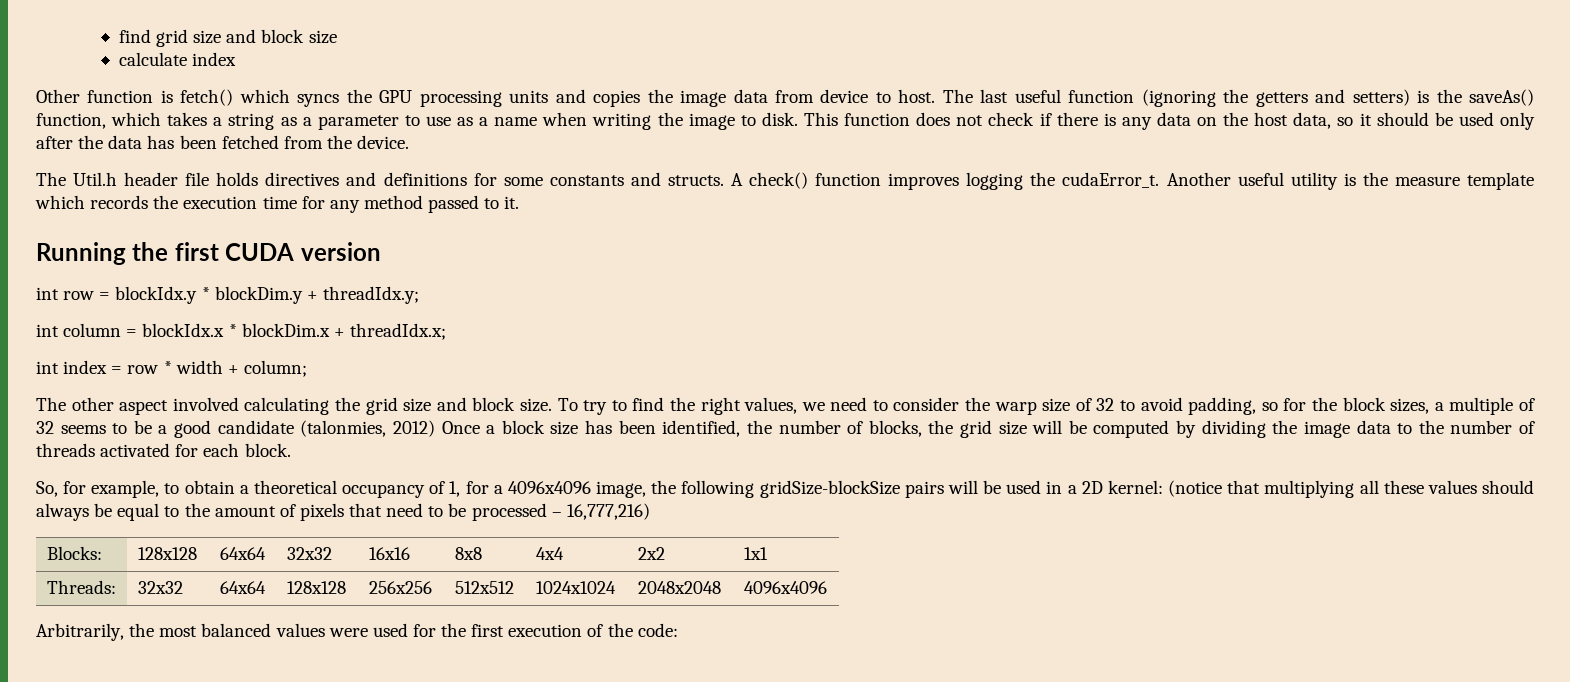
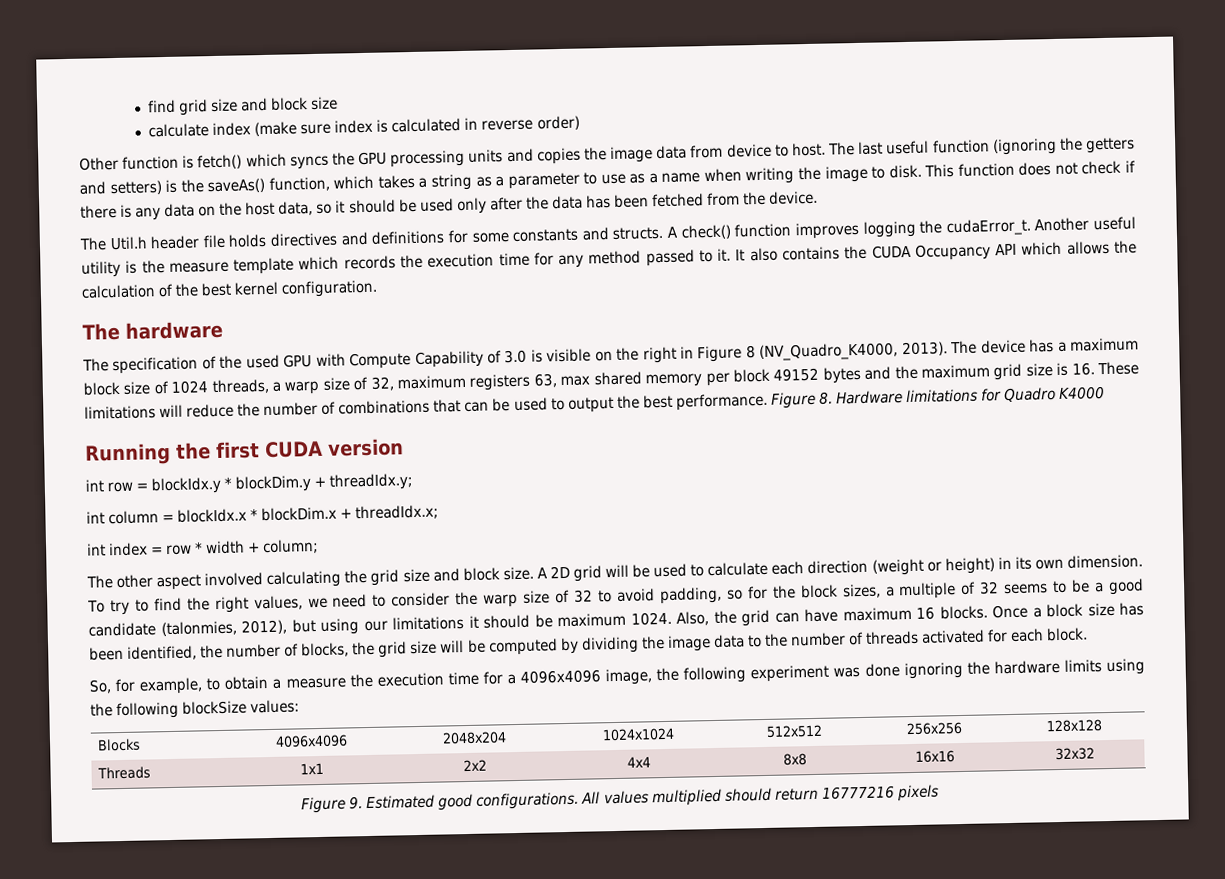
(237, 59) none -> [254,115,580,137] (make sure index is calculated in reverse order)
(520, 202) none -> [735,240,1137,262] [81,279,379,299] [82,320,223,341] [82,337,1139,375] [83,361,1139,396] [84,386,1106,420] It also contains the CUDA Occupancy API which allows the calculation of the best kernel configuration. // The hardware // The specification of the used GPU with Compute Capability of 3.0 is visible on the right in Figure 8 (NV_Quadro_K4000, 2013). The device has a maximum block size of 1024 threads, a warp size of 32, maximum registers 63, max shared memory per block 49152 bytes and the maximum grid size is 16. These limitations will reduce the number of combinations that can be used to output the best performance. Figure 8. Hardware limitations for Quadro K4000
(552, 405) none -> [536,554,1144,582] A 2D grid will be used to calculate each direction (weight or height) in its own dimension.
[392,420,435,437] 2012) -> [241,605,988,635] 2012), but using our limitations it should be maximum 1024. Also, the grid can have maximum 16 blocks.
[253,480,461,498] theoretical occupancy of 1, -> [285,671,479,689] measure the execution time
[759,480,1535,498] [36,503,650,521] [46,546,102,560] [137,547,197,560] [219,547,266,560] [286,547,332,560] [368,547,410,560] [454,547,482,560] [535,547,564,560] [637,547,665,560] [743,547,768,560] [46,580,116,594] [137,581,183,594] [219,581,266,594] [286,581,346,594] [368,581,432,594] [454,581,514,594] [535,581,616,594] [637,581,721,594] [743,581,827,594] [36,623,678,641] gridSize-blockSize pairs will be used in a 2D kernel: (notice that multiplying all these values should always be equal to the amount of pixels that need to be processed – 16,777,216) // Blocks: | 128x128 | 64x64 | 32x32 | 16x16 | 8x8 | 4x4 | 2x2 | 1x1 // Threads: | 32x32 | 64x64 | 128x128 | 256x256 | 512x512 | 1024x1024 | 2048x2048 | 4096x4096 // Arbitrarily, the most balanced values were used for the first execution of the code: -> [750,658,1145,683] [90,699,301,720] [97,738,142,752] [274,734,348,748] [442,731,507,745] [602,727,675,742] [766,724,823,738] [906,721,963,736] [1046,719,1103,733] [97,766,152,780] [299,762,324,775] [463,759,487,772] [627,756,651,768] [783,753,807,766] [915,750,955,763] [1055,747,1095,761] [301,784,939,814] experiment was done ignoring the hardware limits using the following blockSize values: // Blocks | 4096x4096 | 2048x204 | 1024x1024 | 512x512 | 256x256 | 128x128 // Threads | 1x1 | 2x2 | 4x4 | 8x8 | 16x16 | 32x32 // Figure 9. Estimated good configurations. All values multiplied should return 16777216 pixels

